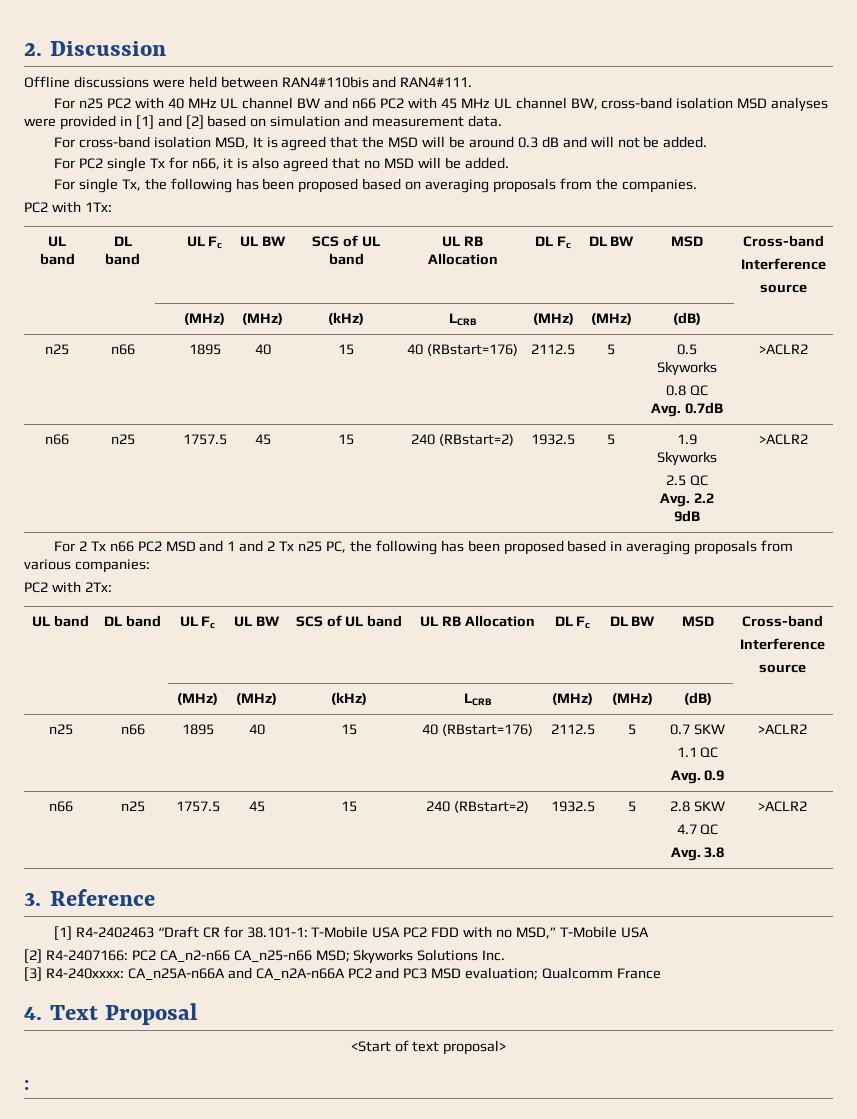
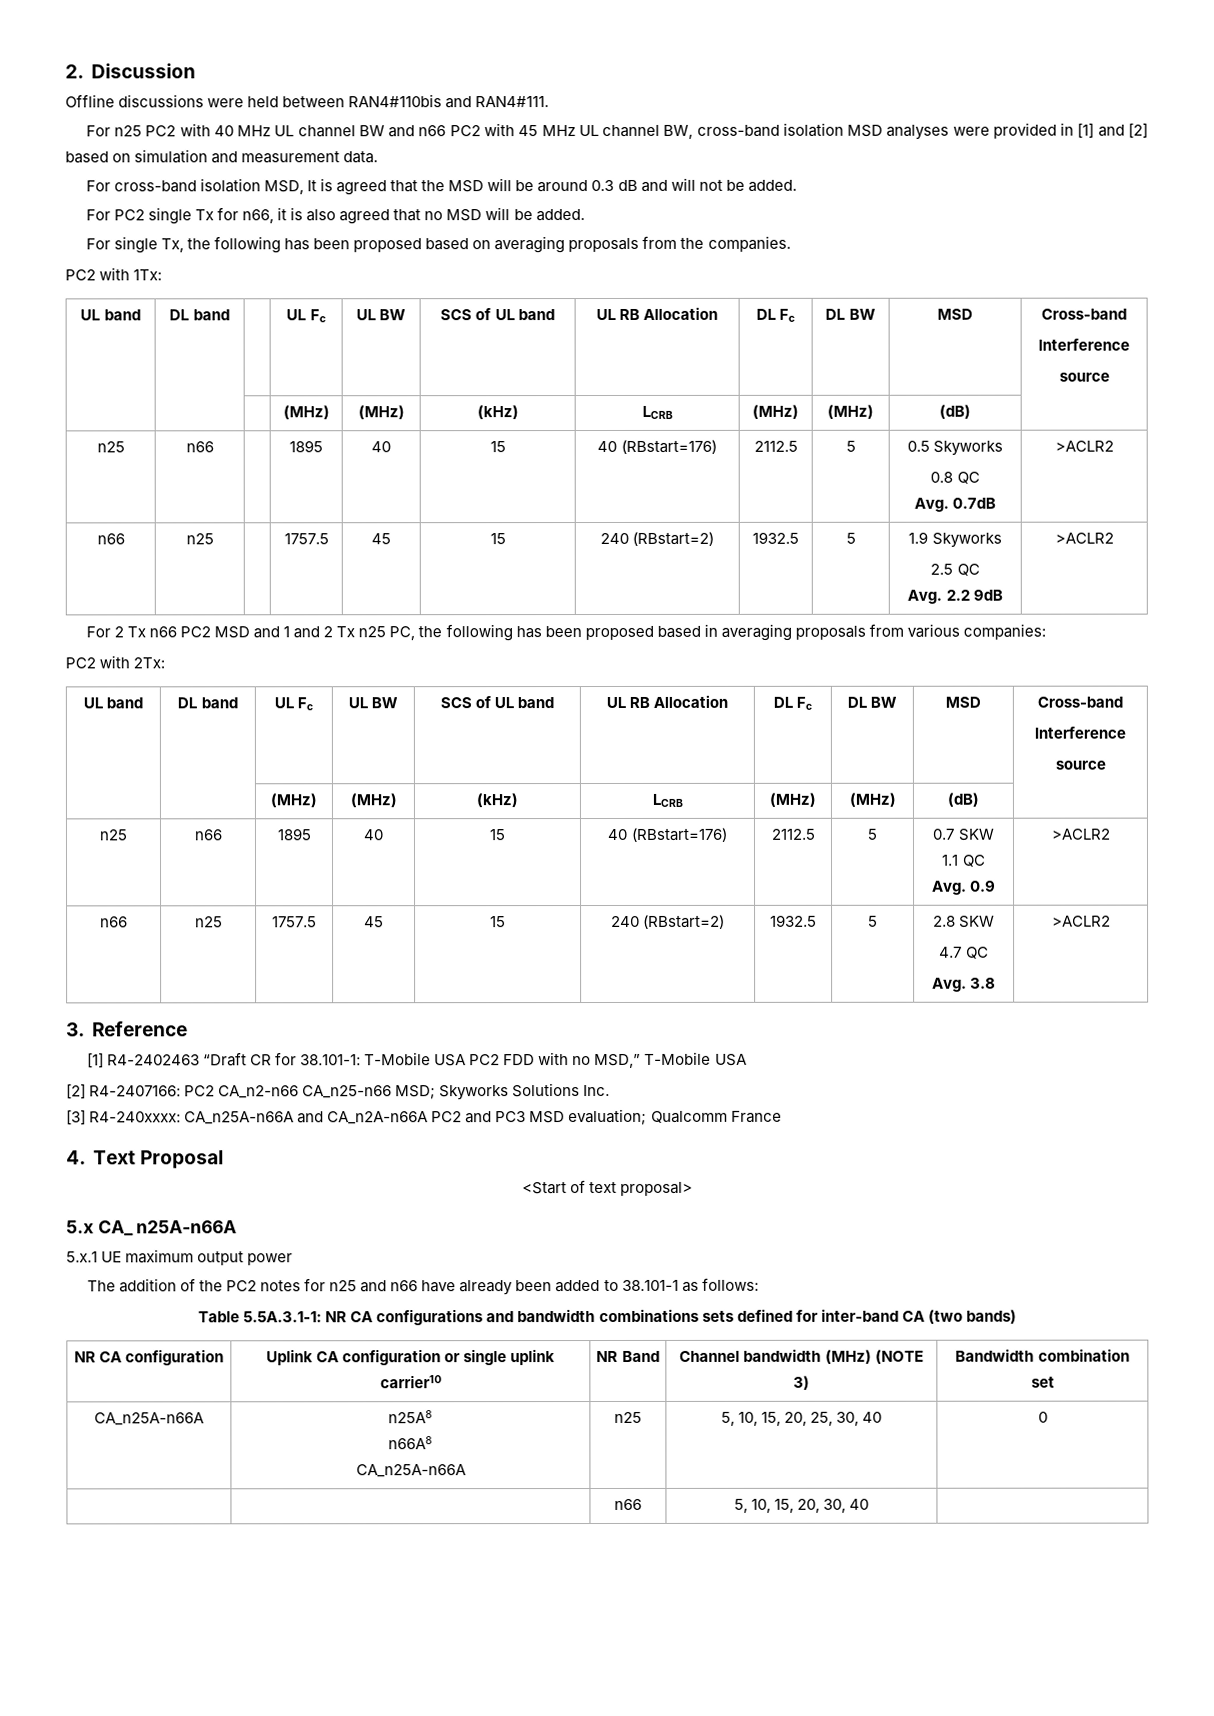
[24,1080,29,1090] : -> [66,1220,238,1236] [66,1249,294,1266] [86,1277,759,1296] [198,1308,1017,1326] [73,1349,225,1366] [265,1349,556,1366] [379,1375,442,1389] [596,1350,660,1363] [679,1348,924,1364] [793,1375,810,1390] [955,1348,1130,1362] [1030,1376,1055,1388] [94,1412,204,1426] [388,1410,434,1424] [388,1436,434,1450] [355,1464,466,1478] [614,1411,642,1423] [720,1411,883,1426] [1037,1411,1048,1423] [614,1498,642,1510] [733,1498,870,1513] 5.x CA_ n25A-n66A // 5.x.1 UE maximum output power // The addition of the PC2 notes for n25 and n66 have already been added to 38.101-1 as follows: // Table 5.5A.3.1-1: NR CA configurations and bandwidth combinations sets defined for inter-band CA (two bands) // NR CA configuration | Uplink CA configuration or single uplink carrier10 | NR Band | Channel bandwidth (MHz) (NOTE 3) | Bandwidth combination set // CA_n25A-n66A | n25A8 // n66A8 // CA_n25A-n66A | n25 | 5, 10, 15, 20, 25, 30, 40 | 0 // | | n66 | 5, 10, 15, 20, 30, 40 |

